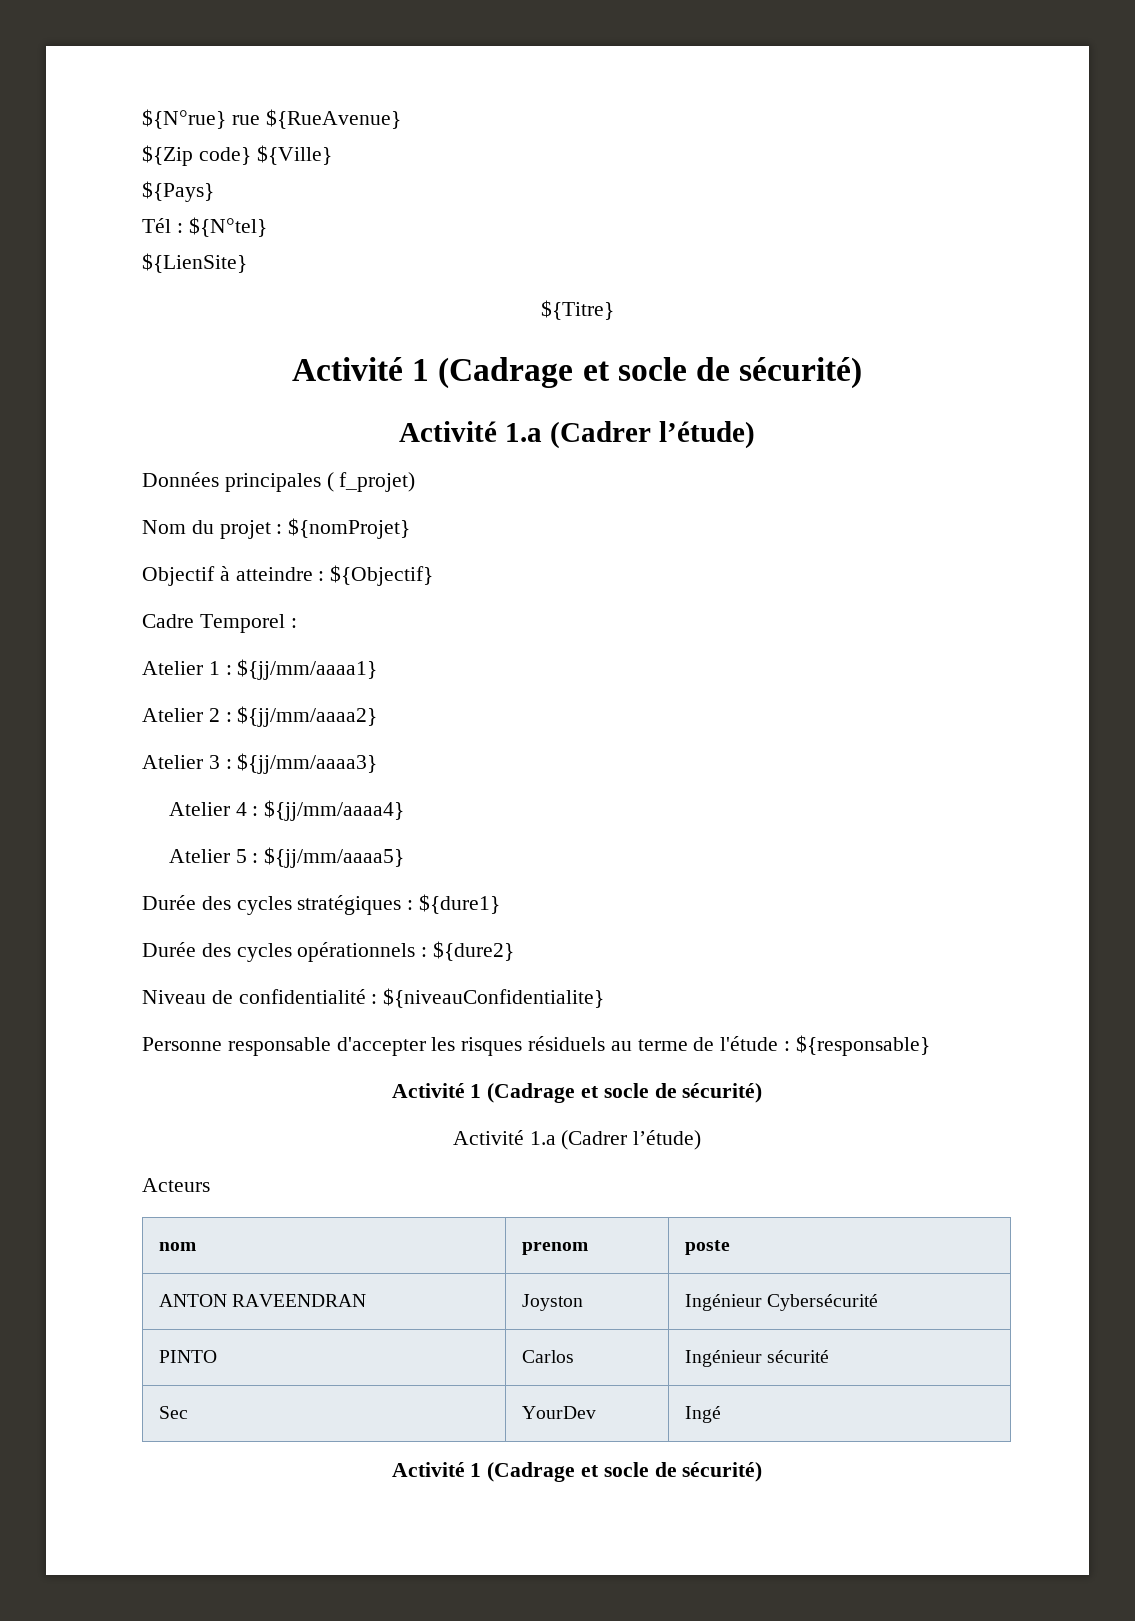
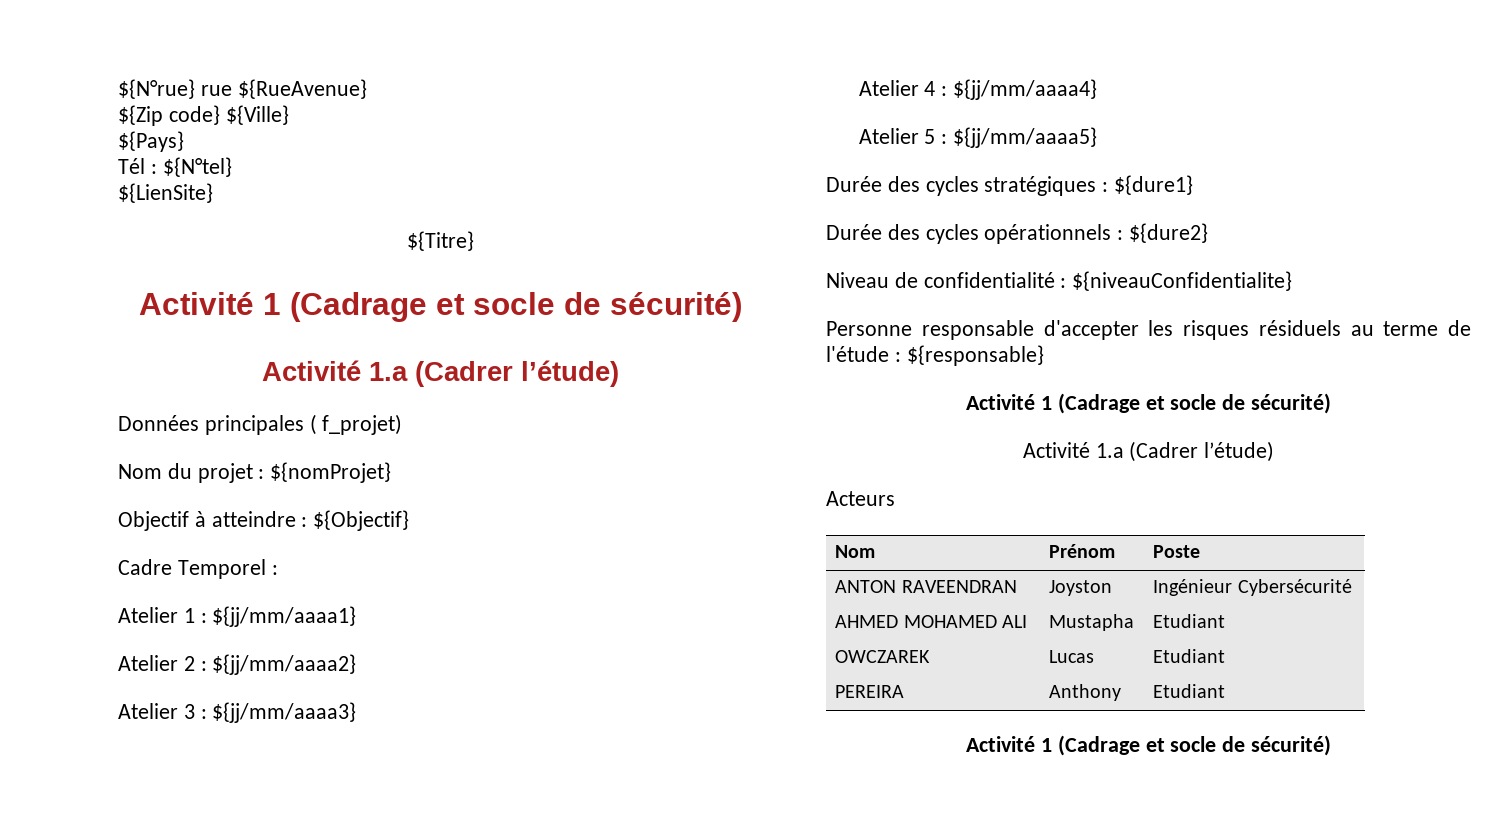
[158,1242,196,1251] [521,1242,588,1255] [684,1240,730,1255] nom | prenom | poste -> [835,545,876,558] [1049,544,1116,558] [1153,545,1201,558] Nom | Prénom | Poste
[158,1350,217,1363] [521,1350,574,1363] [684,1350,829,1367] [158,1406,188,1419] [521,1406,596,1419] [684,1406,721,1423] PINTO | Carlos | Ingénieur sécurité // Sec | YourDev | Ingé -> [835,615,1027,628] [1049,614,1135,631] [1153,614,1226,628] [835,650,931,663] [1049,650,1095,663] [1153,649,1226,663] [835,685,905,698] [1049,684,1122,701] [1153,684,1226,698] AHMED MOHAMED ALI | Mustapha | Etudiant // OWCZAREK | Lucas | Etudiant // PEREIRA | Anthony | Etudiant

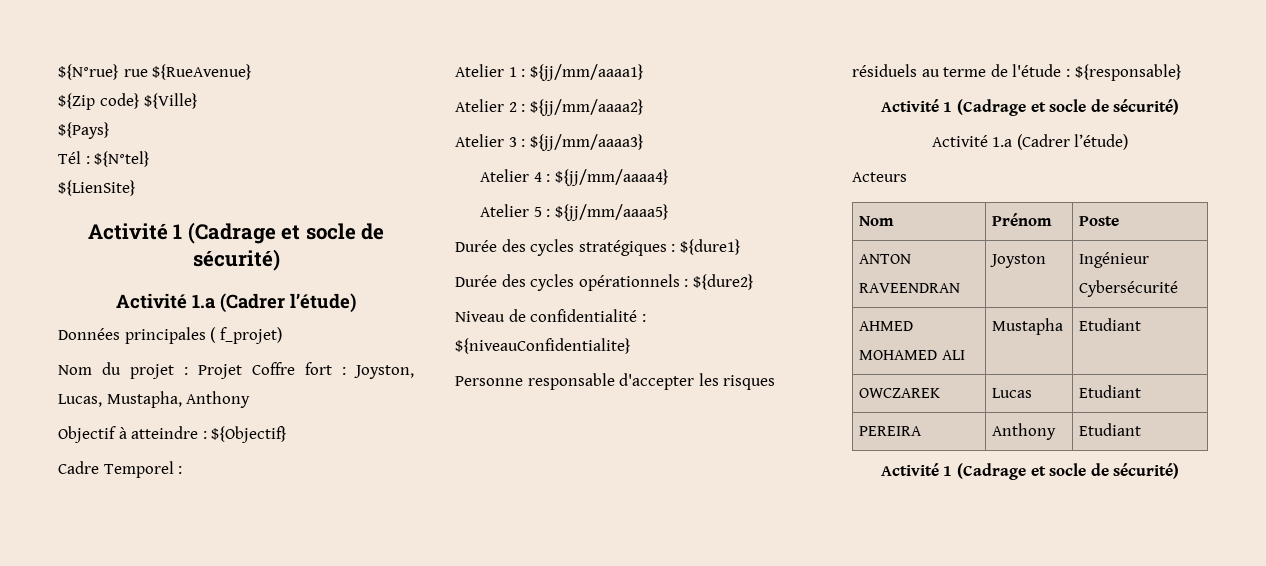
[407,231,474,251] // ${Titre} -> (136, 188) none
[270,462,392,483] ${nomProjet} -> [198,362,414,379] [58,391,251,408] Projet Coffre fort : Joyston, Lucas, Mustapha, Anthony

